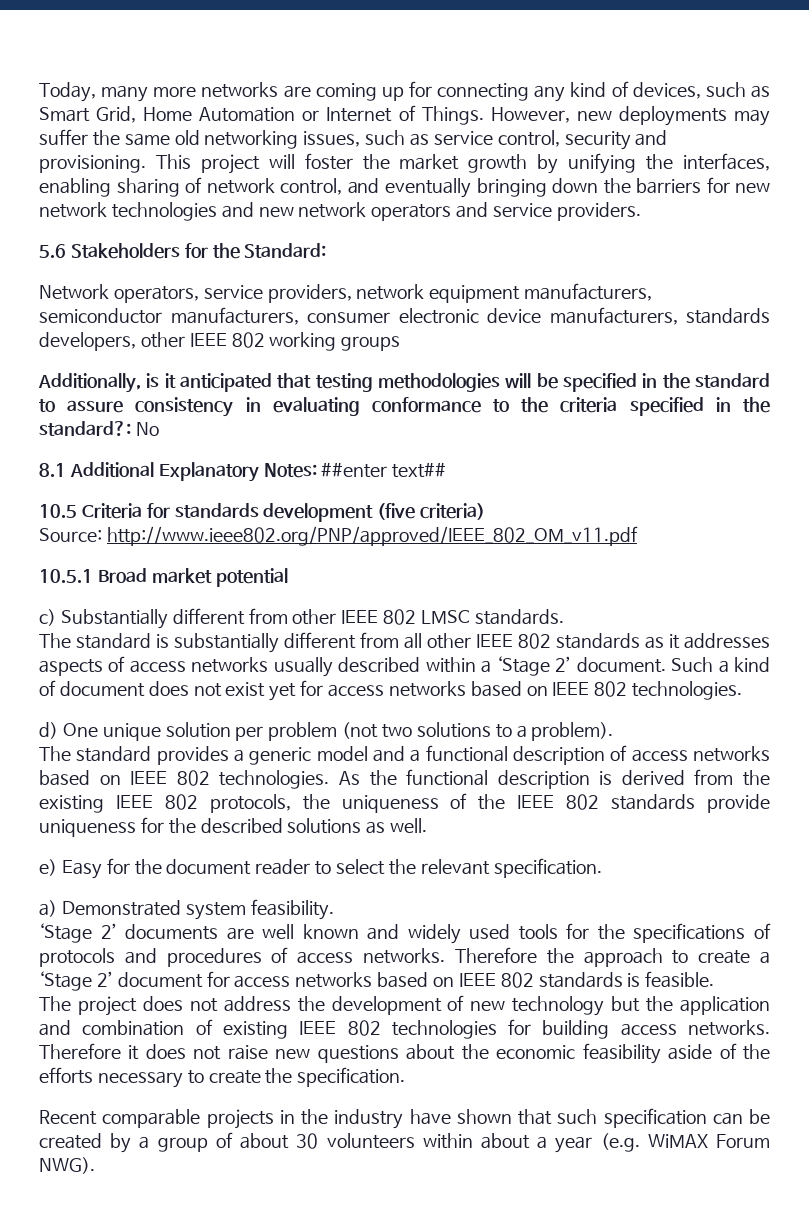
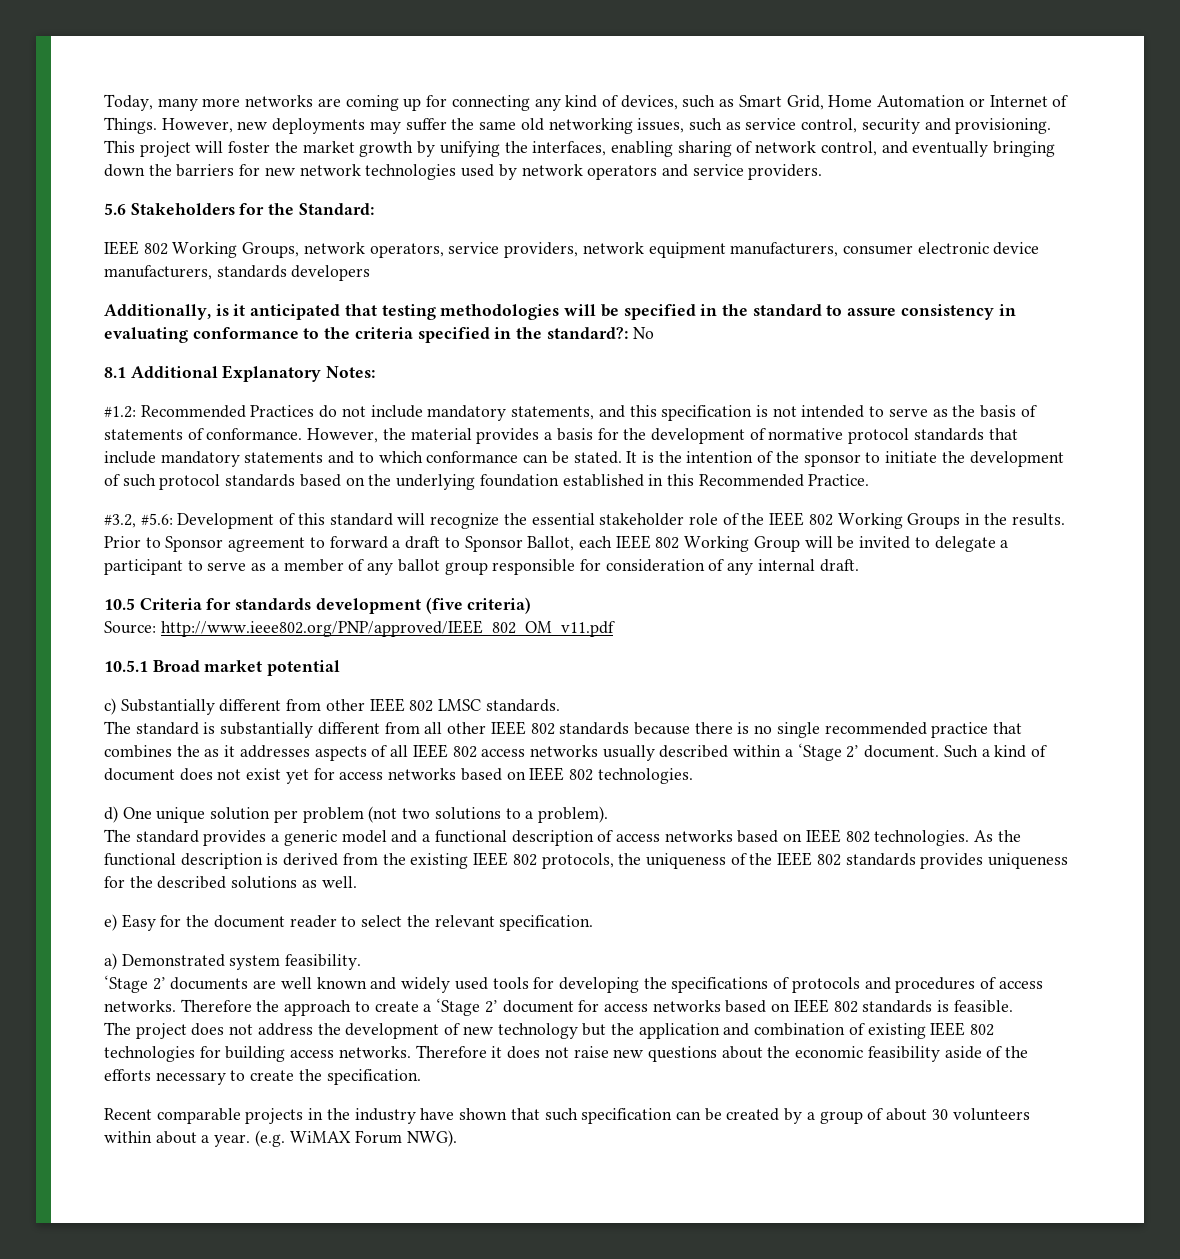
[221,202,294,218] and new -> [461,164,517,180] used by
[39,284,109,300] Network -> [104,241,365,258] IEEE 802 Working Groups, network
[39,307,299,325] semiconductor manufacturers, -> (839, 249) none
[39,332,401,351] developers, other IEEE 802 working groups -> [291,265,371,281] developers
[321,462,447,478] ##enter text## -> [104,405,1037,421] [104,428,1018,444] [104,451,1064,467] [104,474,870,490] [104,512,1065,529] [104,535,1009,552] [104,559,859,575] // #1.2: Recommended Practices do not include mandatory statements, and this specification is not intended to serve as the basis of statements of conformance. However, the material provides a basis for the development of normative protocol standards that include mandatory statements and to which conformance can be stated. It is the intention of the sponsor to initiate the development of such protocol standards based on the underlying foundation established in this Recommended Practice. // #3.2, #5.6: Development of this standard will recognize the essential stakeholder role of the IEEE 802 Working Groups in the results. Prior to Sponsor agreement to forward a draft to Sponsor Ballot, each IEEE 802 Working Group will be invited to delegate a participant to serve as a member of any ballot group responsible for consideration of any internal draft.
(641, 641) none -> [633,722,1023,738] [104,745,200,758] because there is no single recommended practice that combines the
(126, 664) none -> [390,744,477,758] all IEEE 802
[707,794,771,813] provide -> [920,853,984,869] provides
(590, 931) none -> [558,977,639,993] developing
[555,1136,593,1153] year -> [214,1134,251,1147] year.

